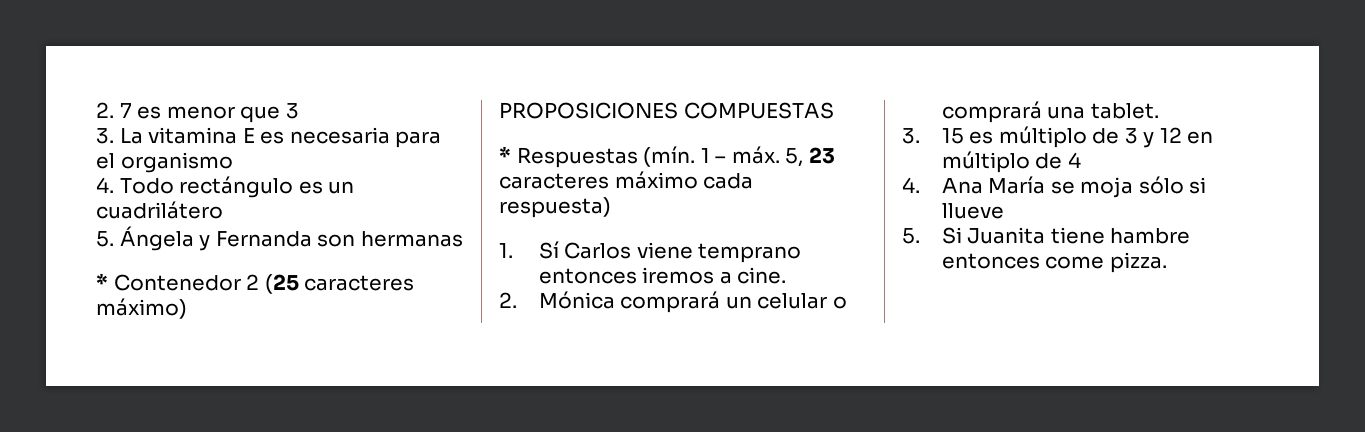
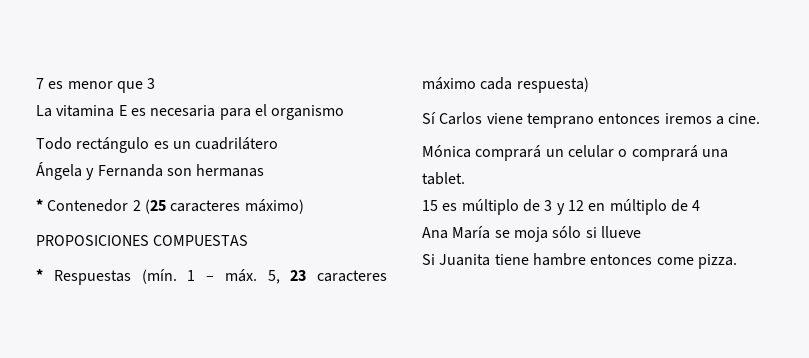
[96,102,114,118] 2. -> (36, 83) none
[96,128,114,144] 3. -> (156, 83) none
[96,177,114,193] 4. -> (345, 112) none
[96,231,114,247] 5. -> (279, 143) none
[499,243,513,258] 1. -> (589, 85) none
[499,292,517,308] 2. -> (761, 118) none
[902,128,920,144] 3. -> (465, 178) none
[902,177,920,193] 4. -> (701, 205) none
[902,228,920,244] 5. -> (641, 232) none

